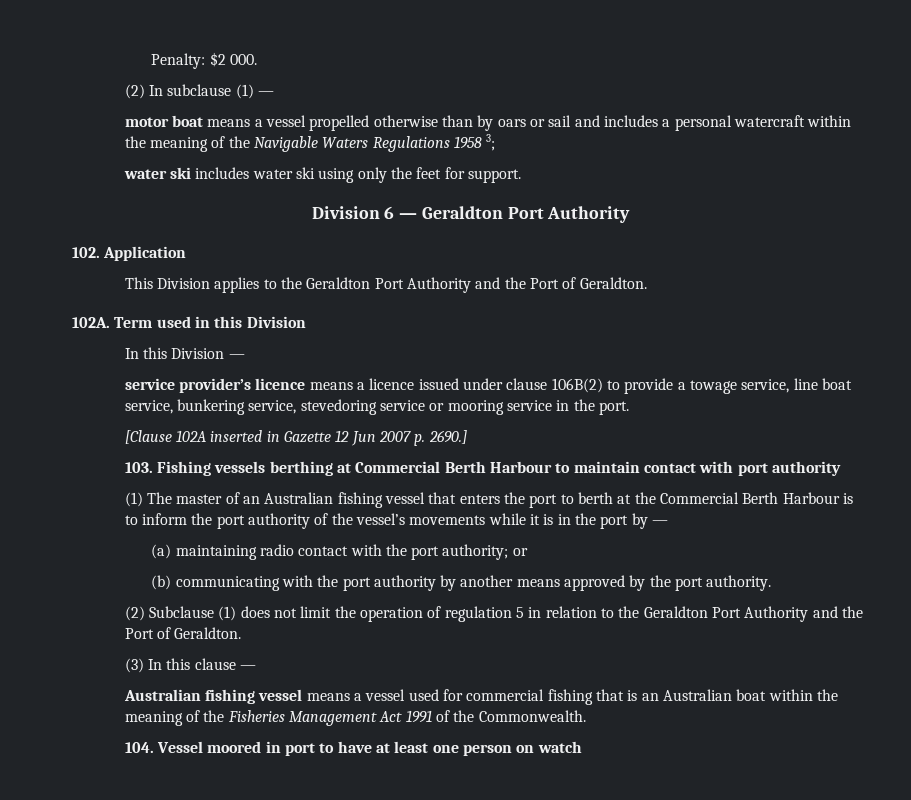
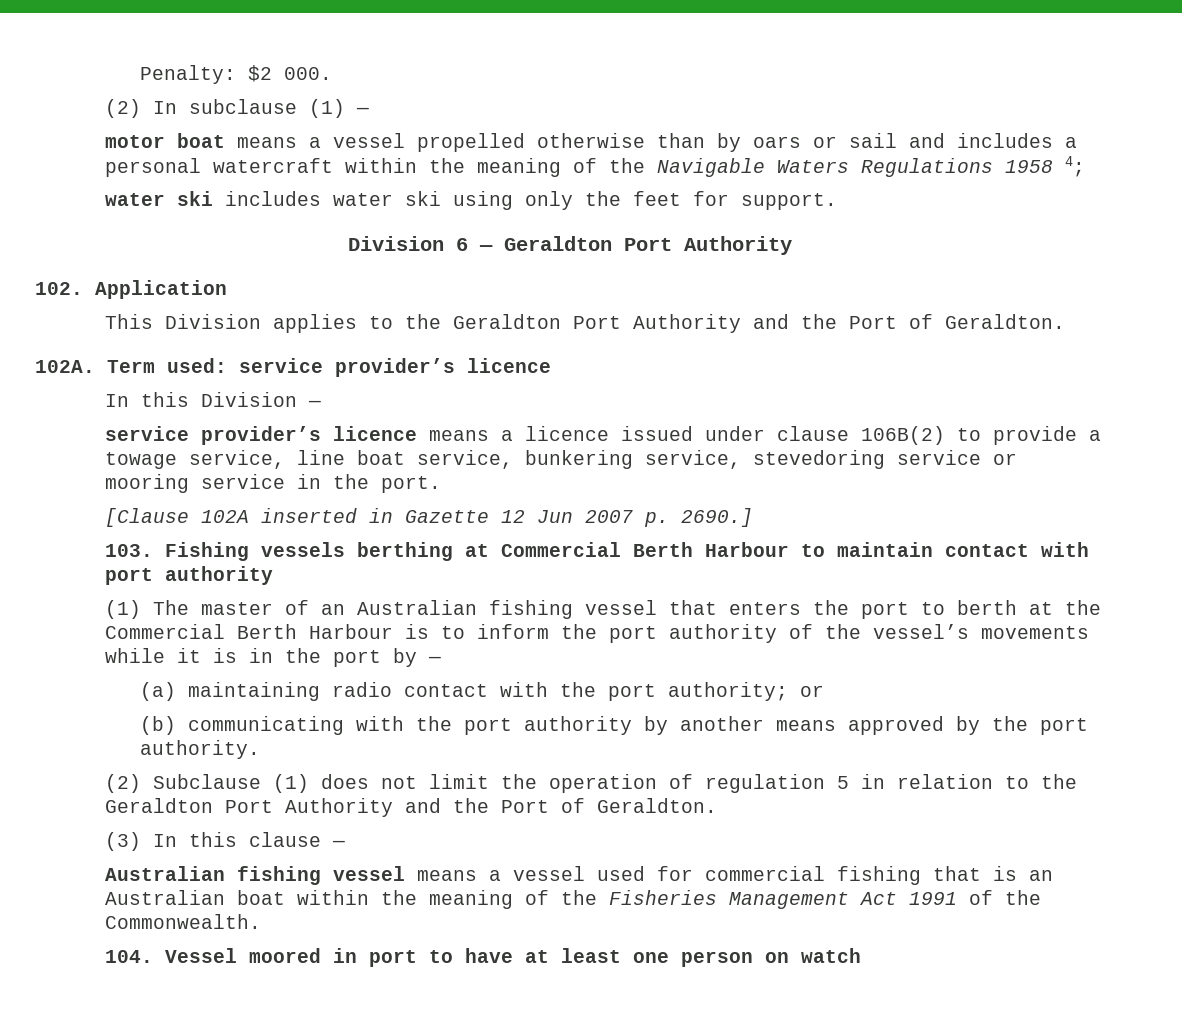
[486,134,496,151] 3; -> [1065,156,1086,177] 4;
[156,316,306,328] used in this Division -> [167,358,551,377] used: service provider’s licence

